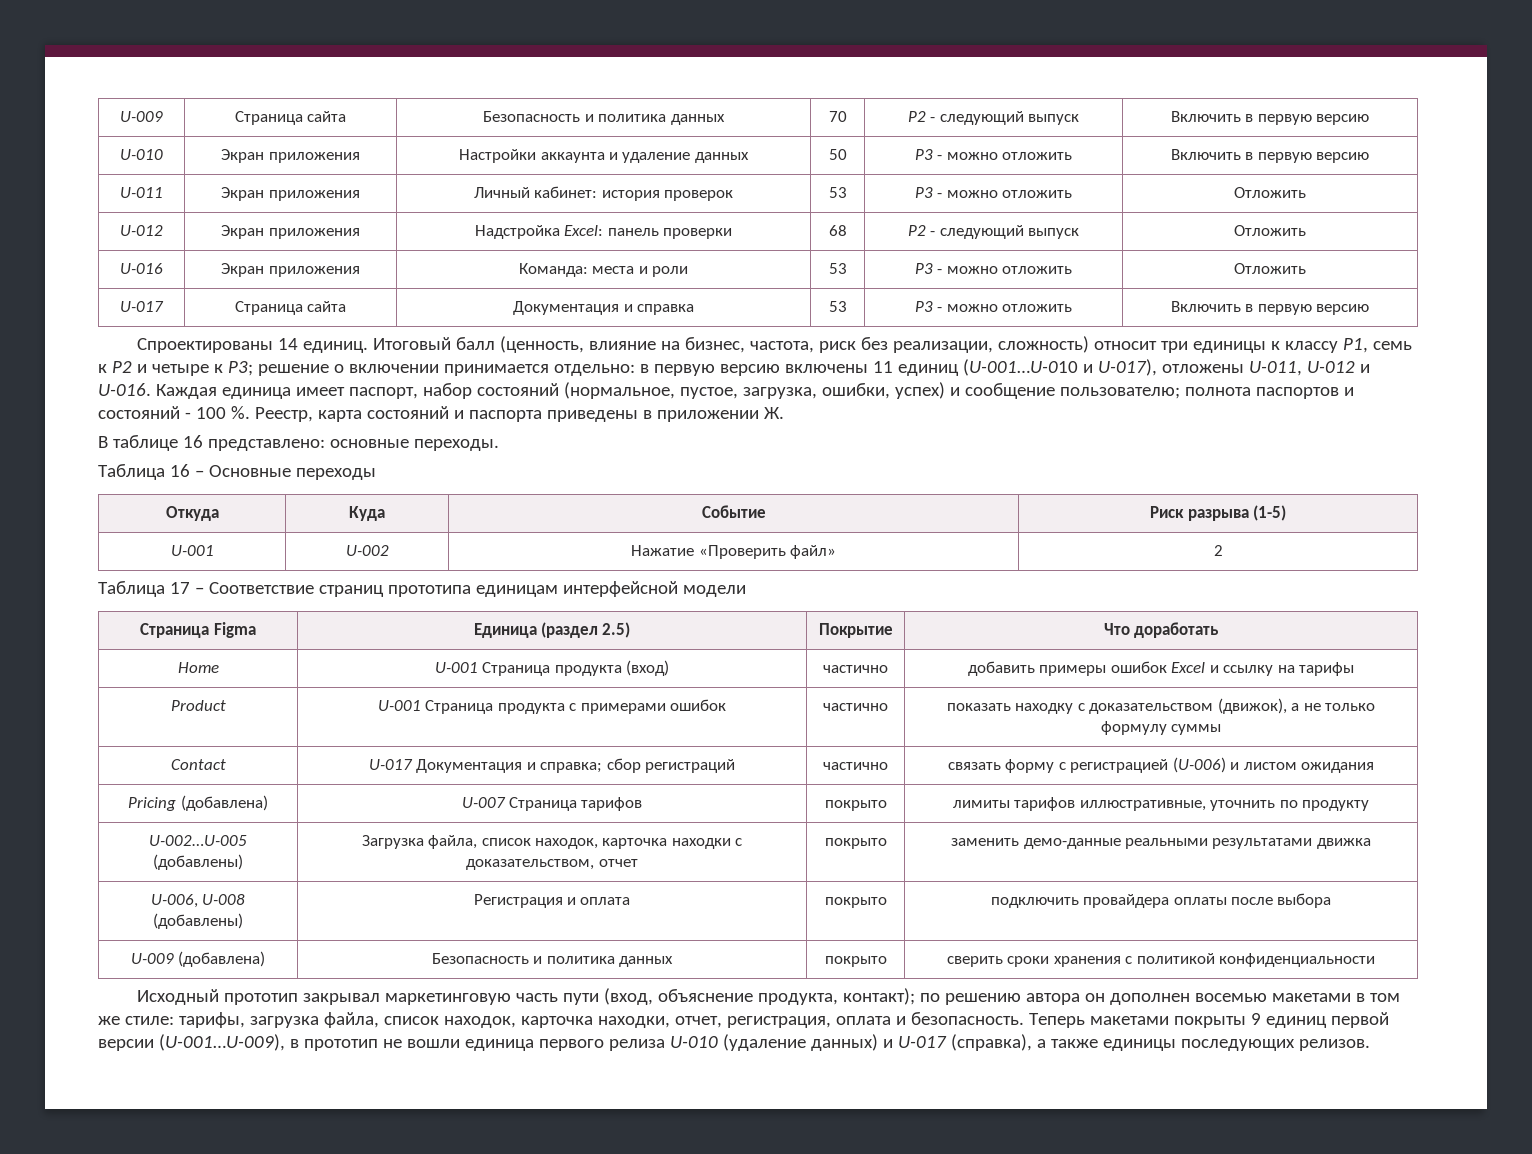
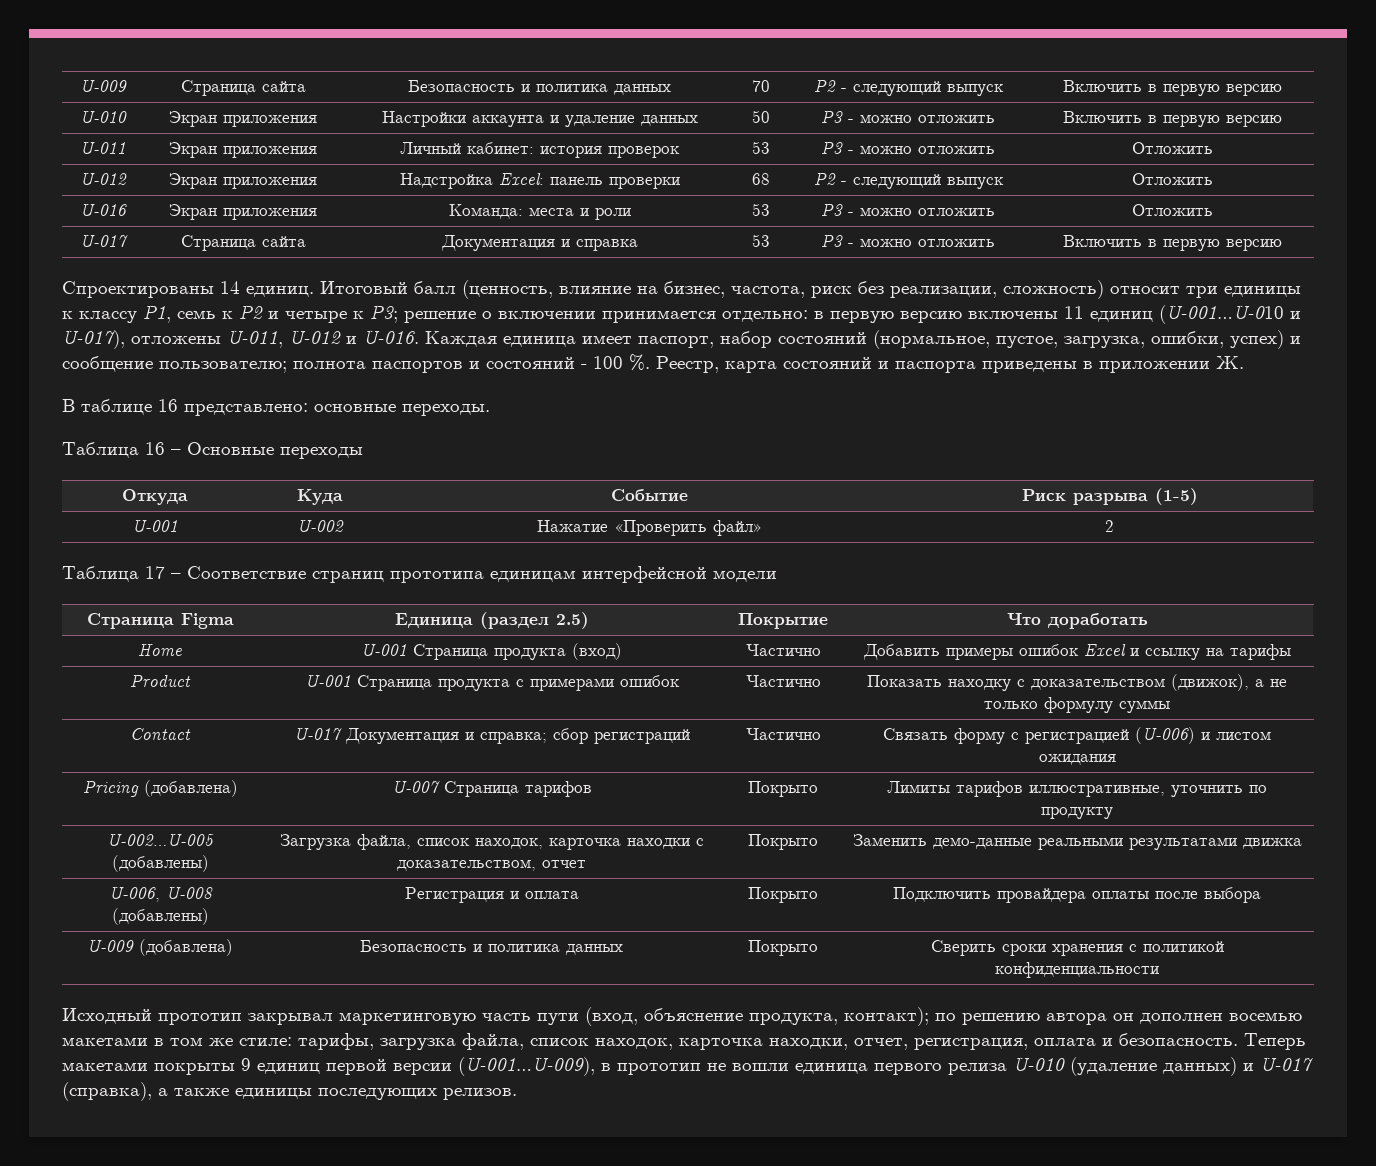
[823,665,888,673] [967,661,1035,676] частично | добавить -> [745,644,821,656] [862,644,940,660] Частично | Добавить
[823,703,888,711] [946,703,1011,711] частично | показать -> [745,675,821,687] [867,675,942,687] Частично | Показать
[823,762,888,770] [947,762,1001,770] частично | связать -> [745,728,821,740] [883,728,948,740] Частично | Связать
[824,800,887,811] [952,800,1010,808] покрыто | лимиты -> [748,781,818,797] [887,781,950,793] Покрыто | Лимиты
[824,838,887,849] [951,838,1020,846] покрыто | заменить -> [748,834,818,850] [852,834,927,846] Покрыто | Заменить
[824,897,887,908] [990,897,1079,908] покрыто | подключить -> [748,887,818,903] [893,887,991,902] Покрыто | Подключить
[824,956,887,967] [946,956,1003,967] покрыто | сверить -> [748,940,818,956] [930,940,996,956] Покрыто | Сверить

